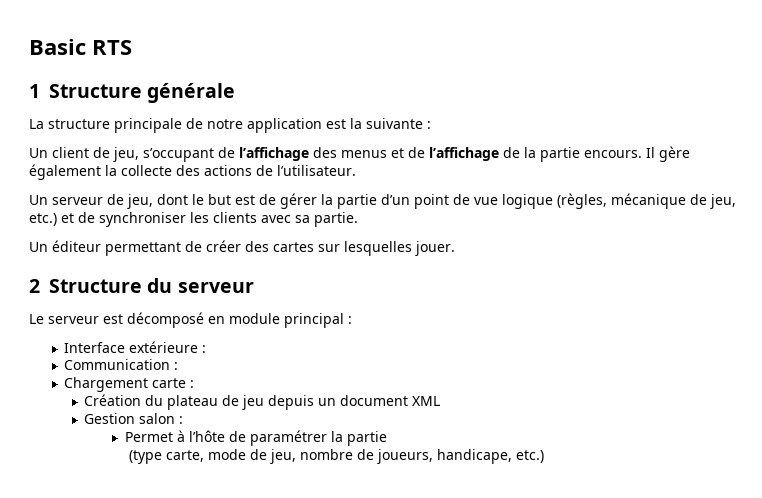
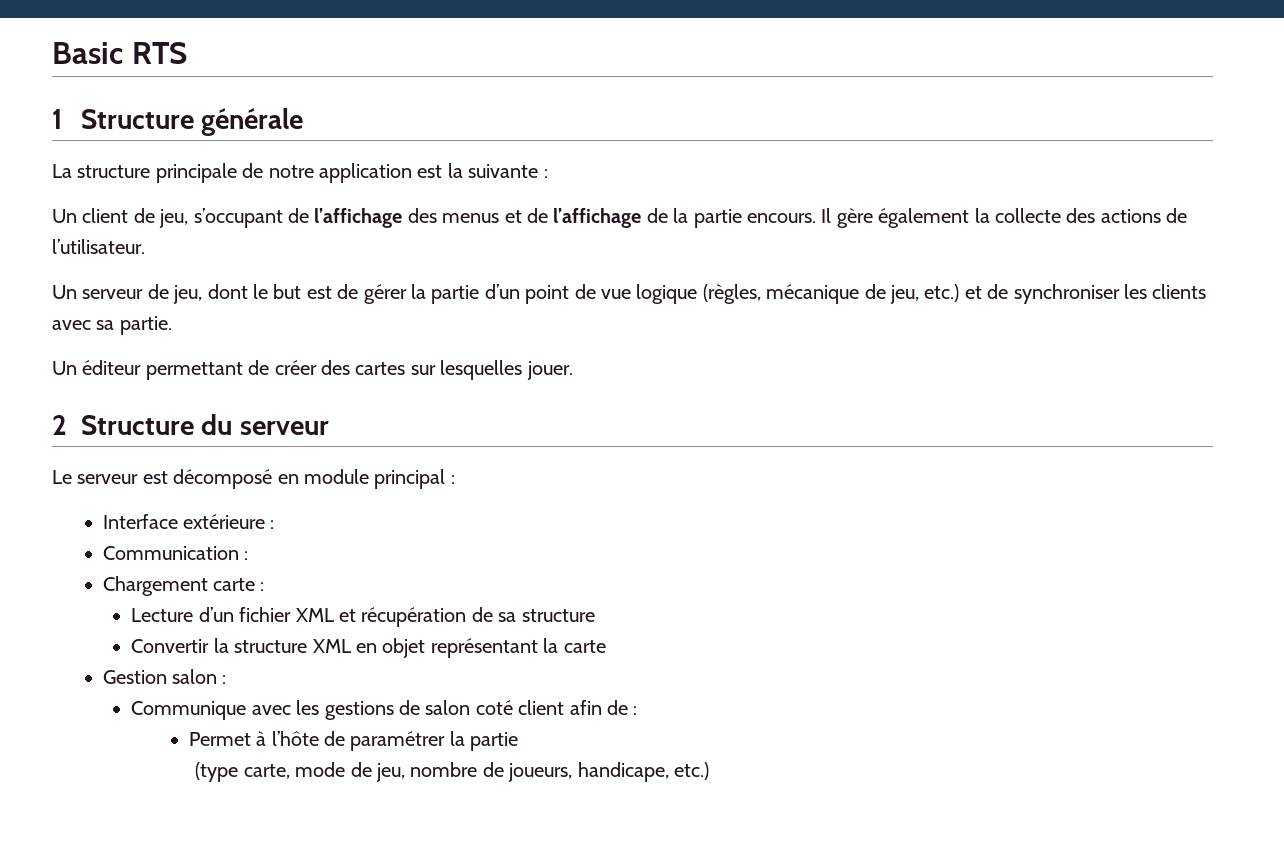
[84,394,441,410] [84,413,176,424] Création du plateau de jeu depuis un document XML // Gestion salon -> [131,607,595,627] [131,638,606,658] [102,669,227,684] [131,700,628,720] Lecture d’un fichier XML et récupération de sa structure // Convertir la structure XML en objet représentant la carte // Gestion salon : // Communique avec les gestions de salon coté client afin de

